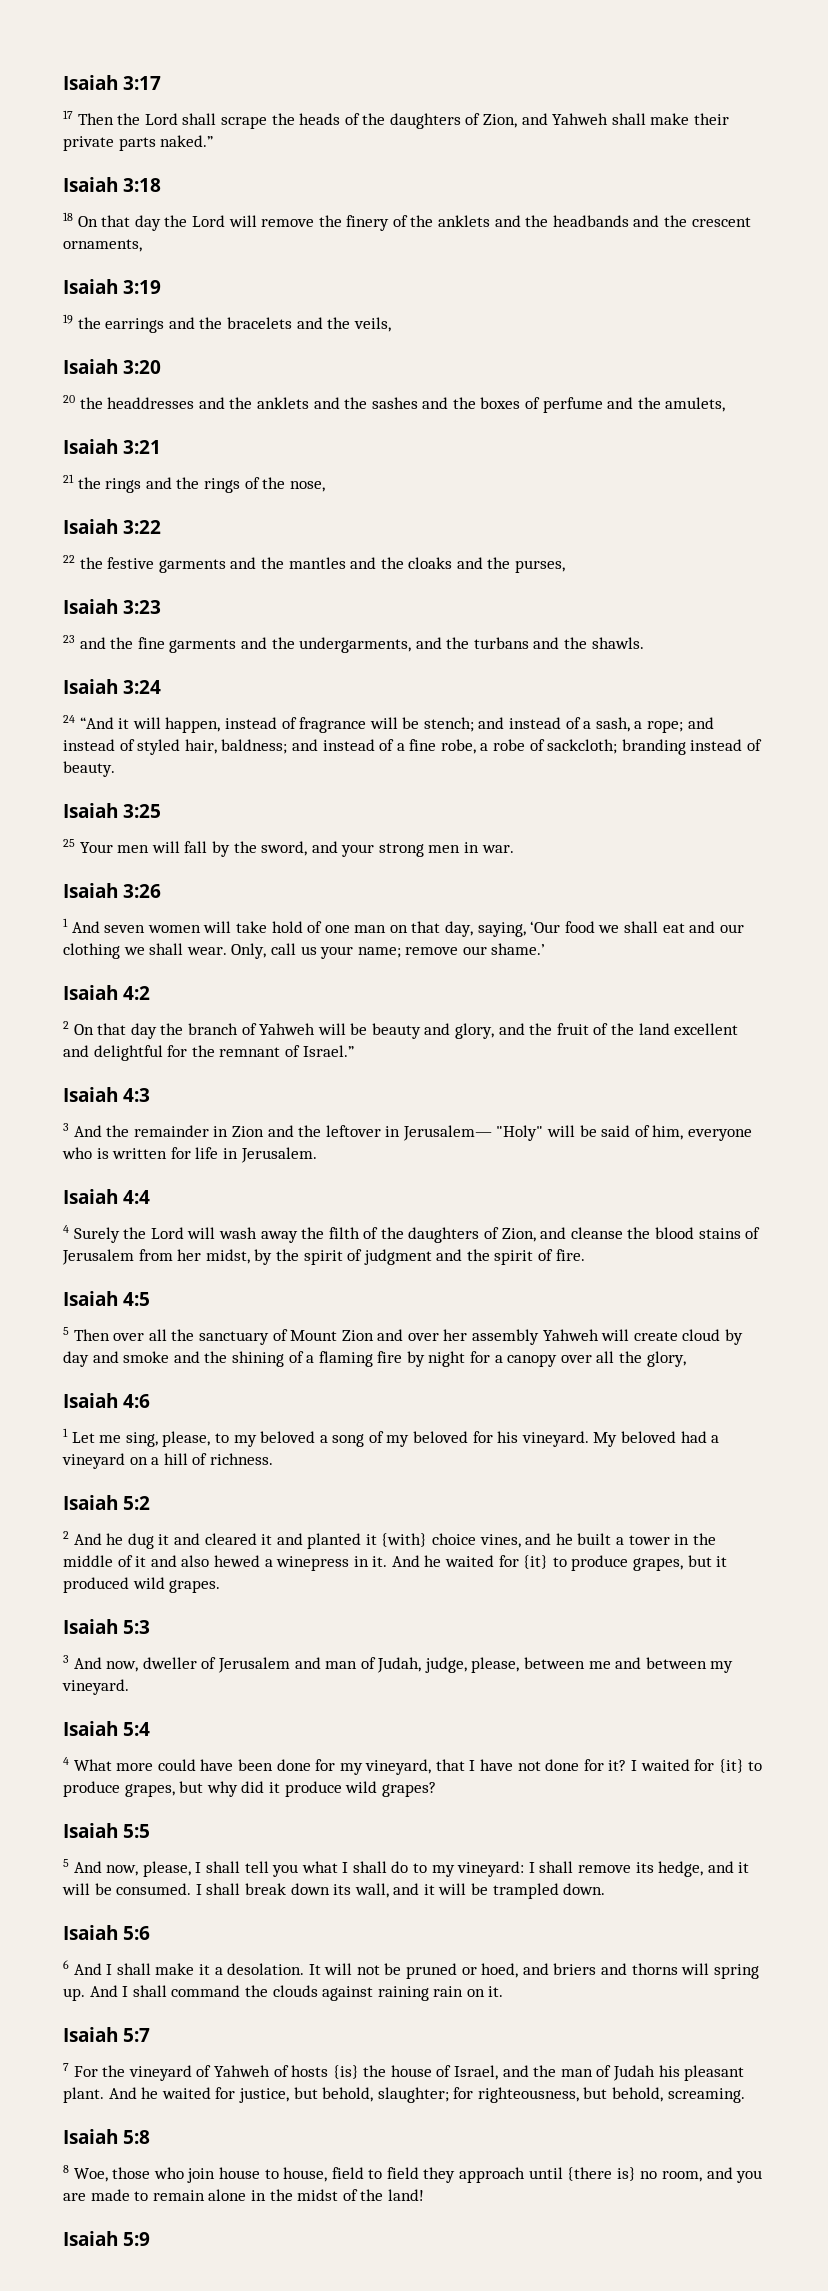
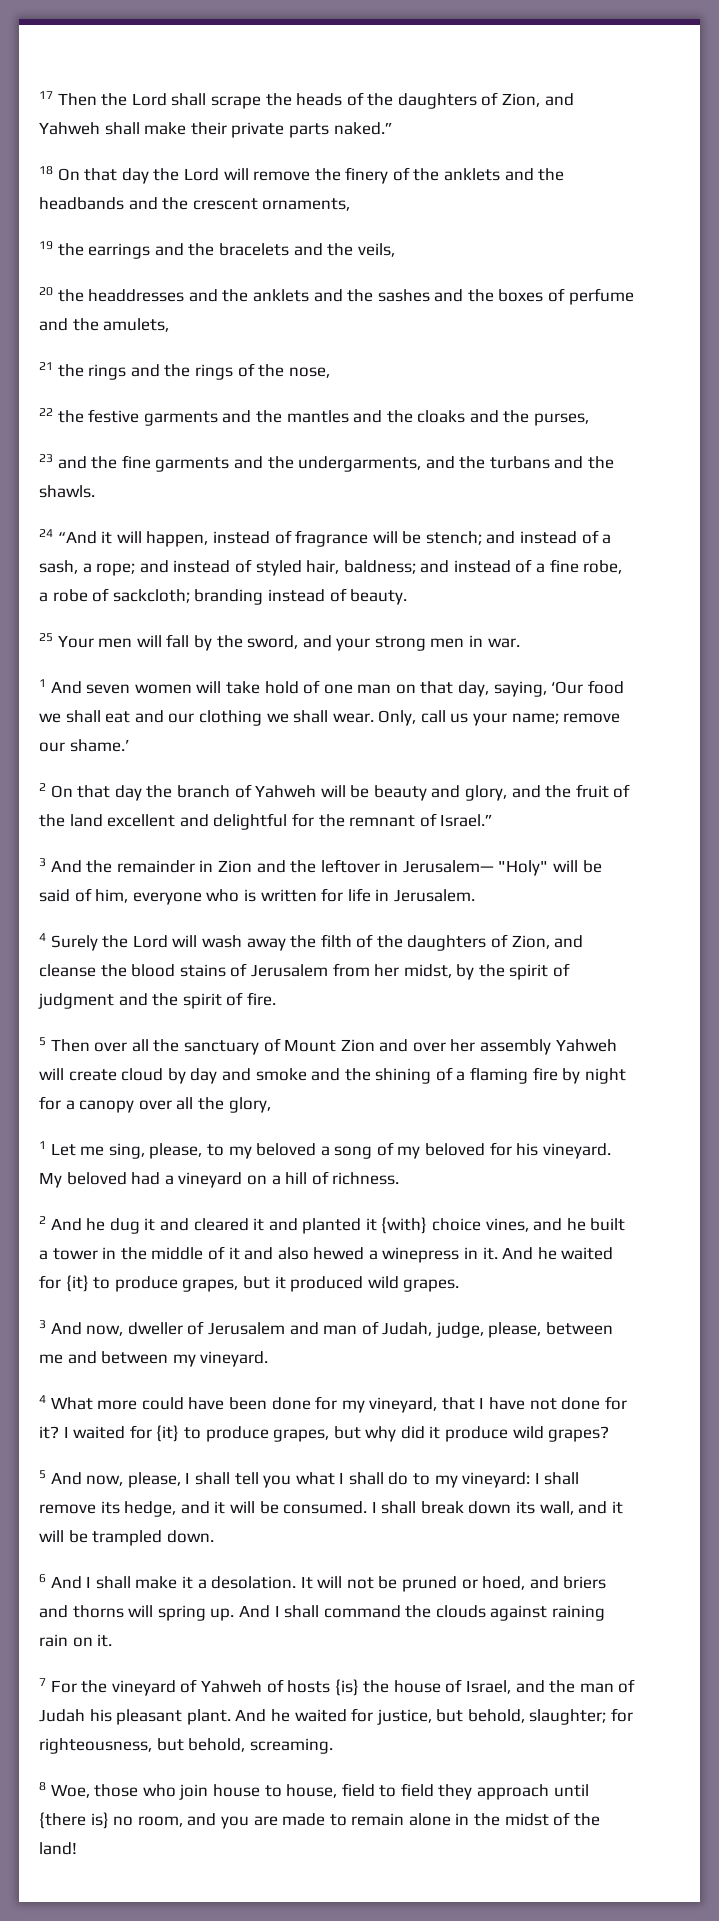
[63,75,162,90] Isaiah 3:17 // -> (39, 95) none
[63,177,162,192] // Isaiah 3:18 -> (393, 128) none
[63,279,162,294] // Isaiah 3:19 -> (351, 204) none
[63,359,162,374] // Isaiah 3:20 -> (395, 250) none
[63,439,162,454] // Isaiah 3:21 -> (170, 325) none
[63,519,162,534] // Isaiah 3:22 -> (330, 372) none
[63,599,162,614] // Isaiah 3:23 -> (590, 419) none
[63,679,162,694] // Isaiah 3:24 -> (95, 491) none
[63,803,162,818] // Isaiah 3:25 -> (408, 597) none
[63,883,162,898] // Isaiah 3:26 -> (520, 643) none
[63,985,151,1000] // Isaiah 4:2 -> (129, 745) none
[63,1087,151,1102] // Isaiah 4:3 -> (494, 820) none
[63,1189,151,1204] // Isaiah 4:4 -> (475, 895) none
[63,1291,151,1306] // Isaiah 4:5 -> (276, 999) none
[63,1393,151,1408] // Isaiah 4:6 -> (271, 1105) none
[63,1495,151,1510] // Isaiah 5:2 -> (400, 1178) none
[63,1619,151,1634] // Isaiah 5:3 -> (460, 1285) none
[63,1721,151,1736] // Isaiah 5:4 -> (269, 1359) none
[63,1823,151,1838] // Isaiah 5:5 -> (610, 1434) none
[63,1925,151,1940] // Isaiah 5:6 -> (214, 1536) none
[63,2027,151,2042] // Isaiah 5:7 -> (113, 1640) none
[63,2129,151,2144] // Isaiah 5:8 -> (333, 1746) none
[63,2231,151,2246] // Isaiah 5:9 -> (77, 1848) none

